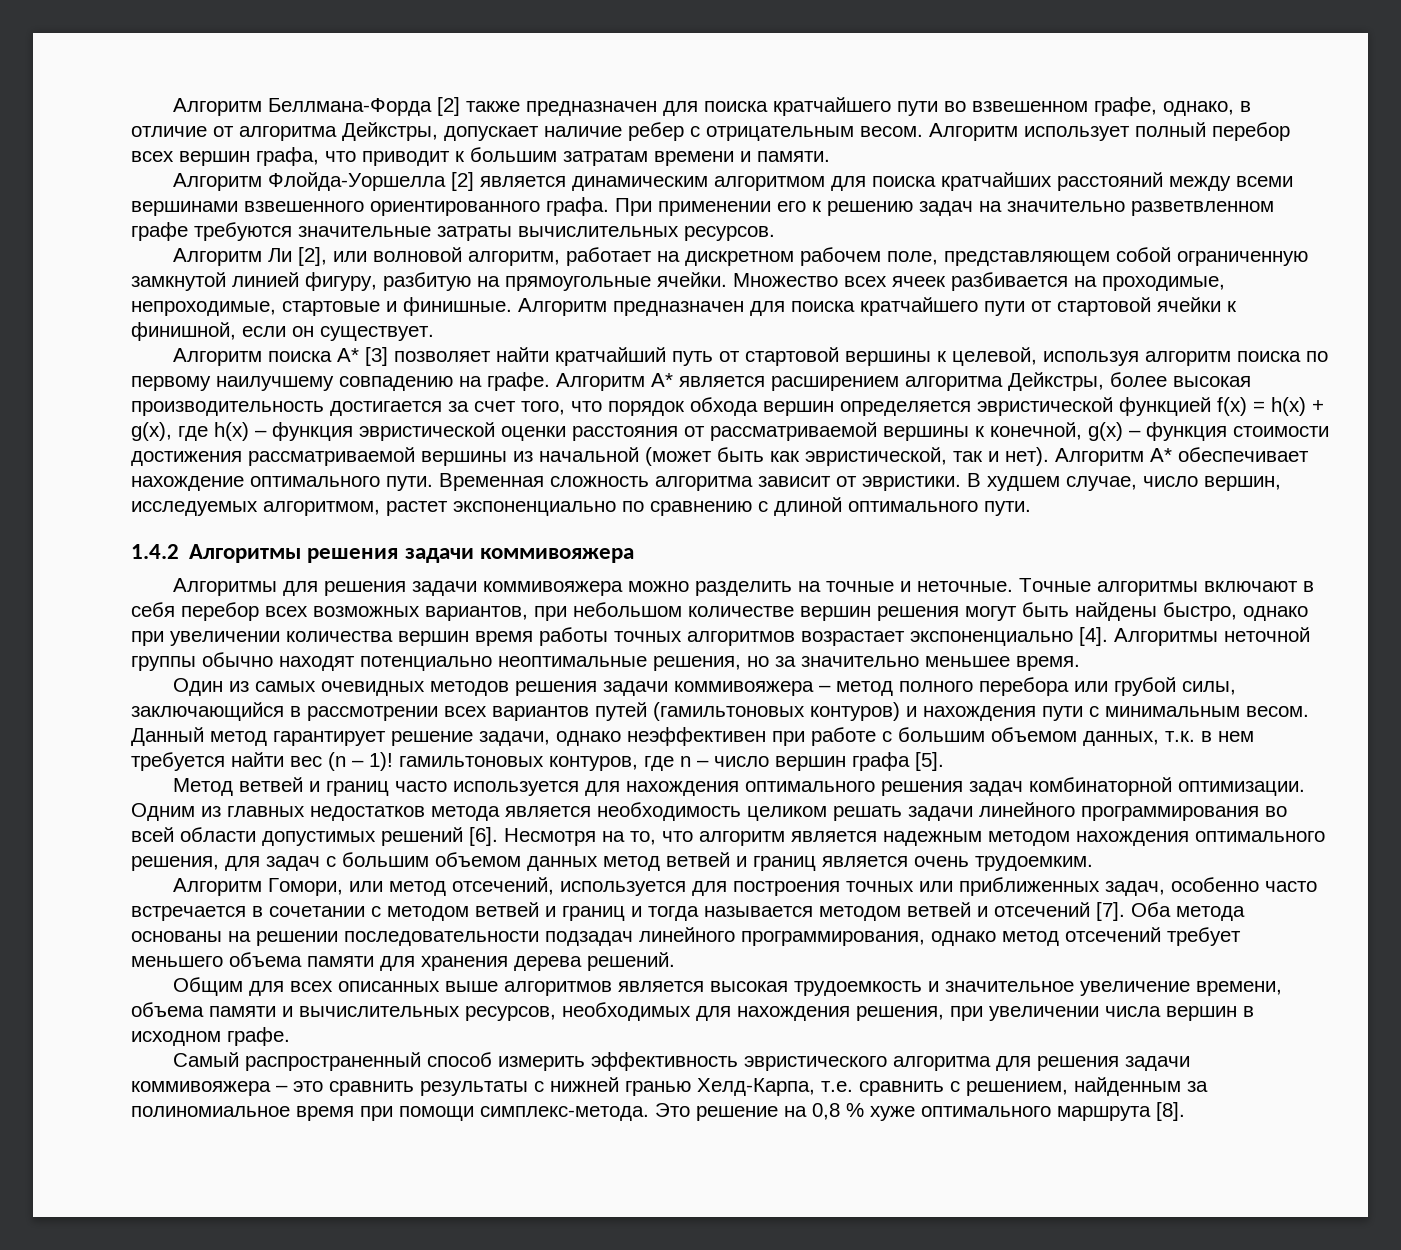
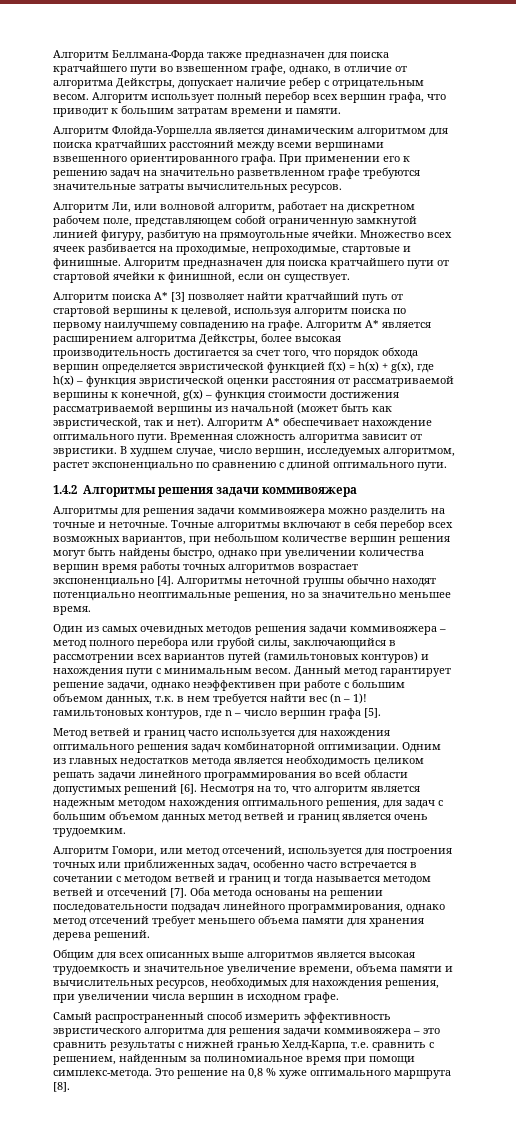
[436,97,460,116] [2] -> (204, 55) none
[450,172,474,191] [2] -> (212, 131) none
[267,247,327,266] Ли [2], -> [112,202,131,213] Ли,

